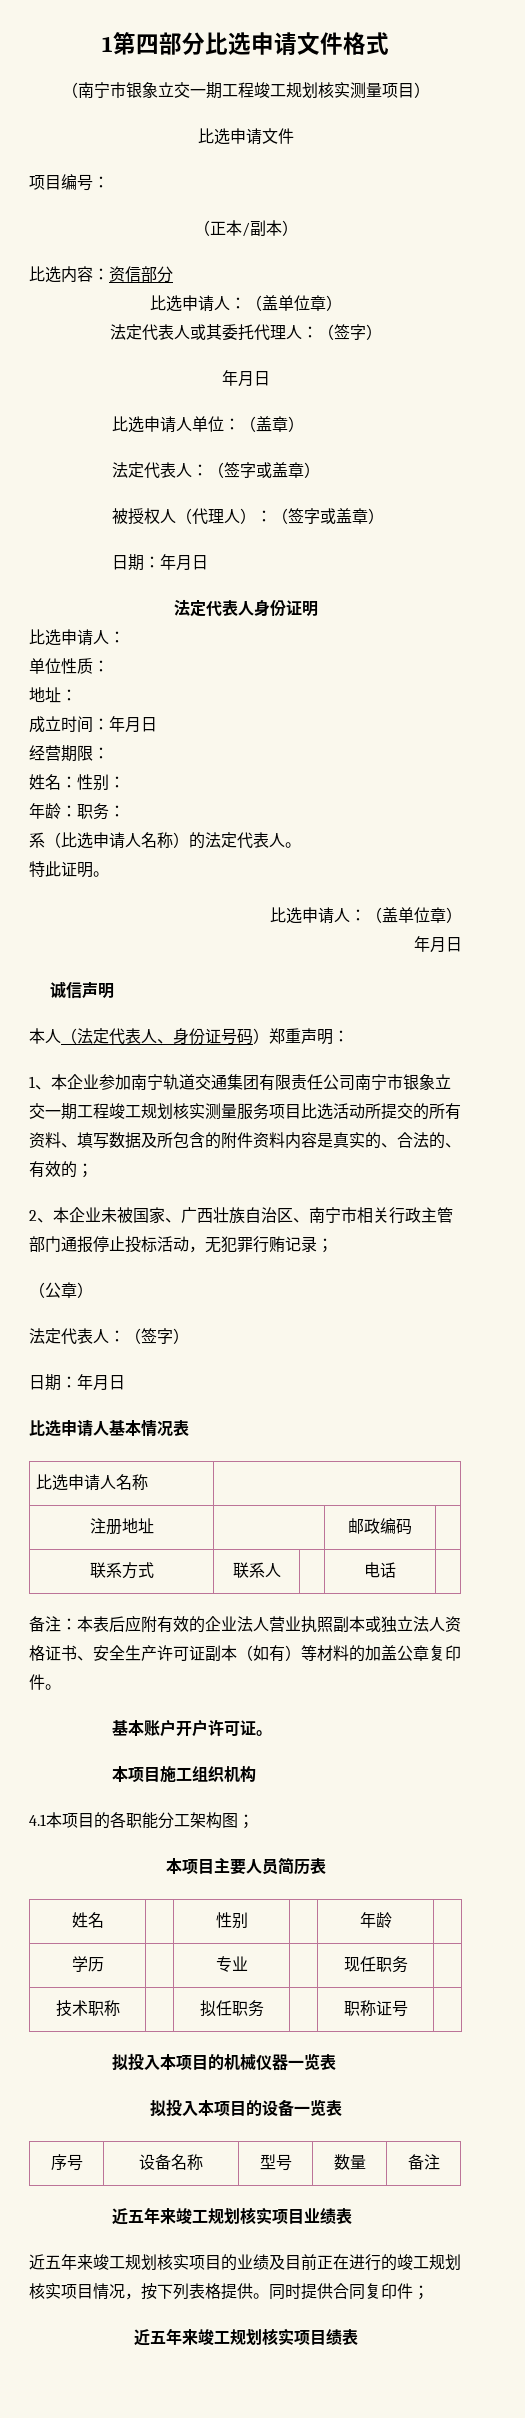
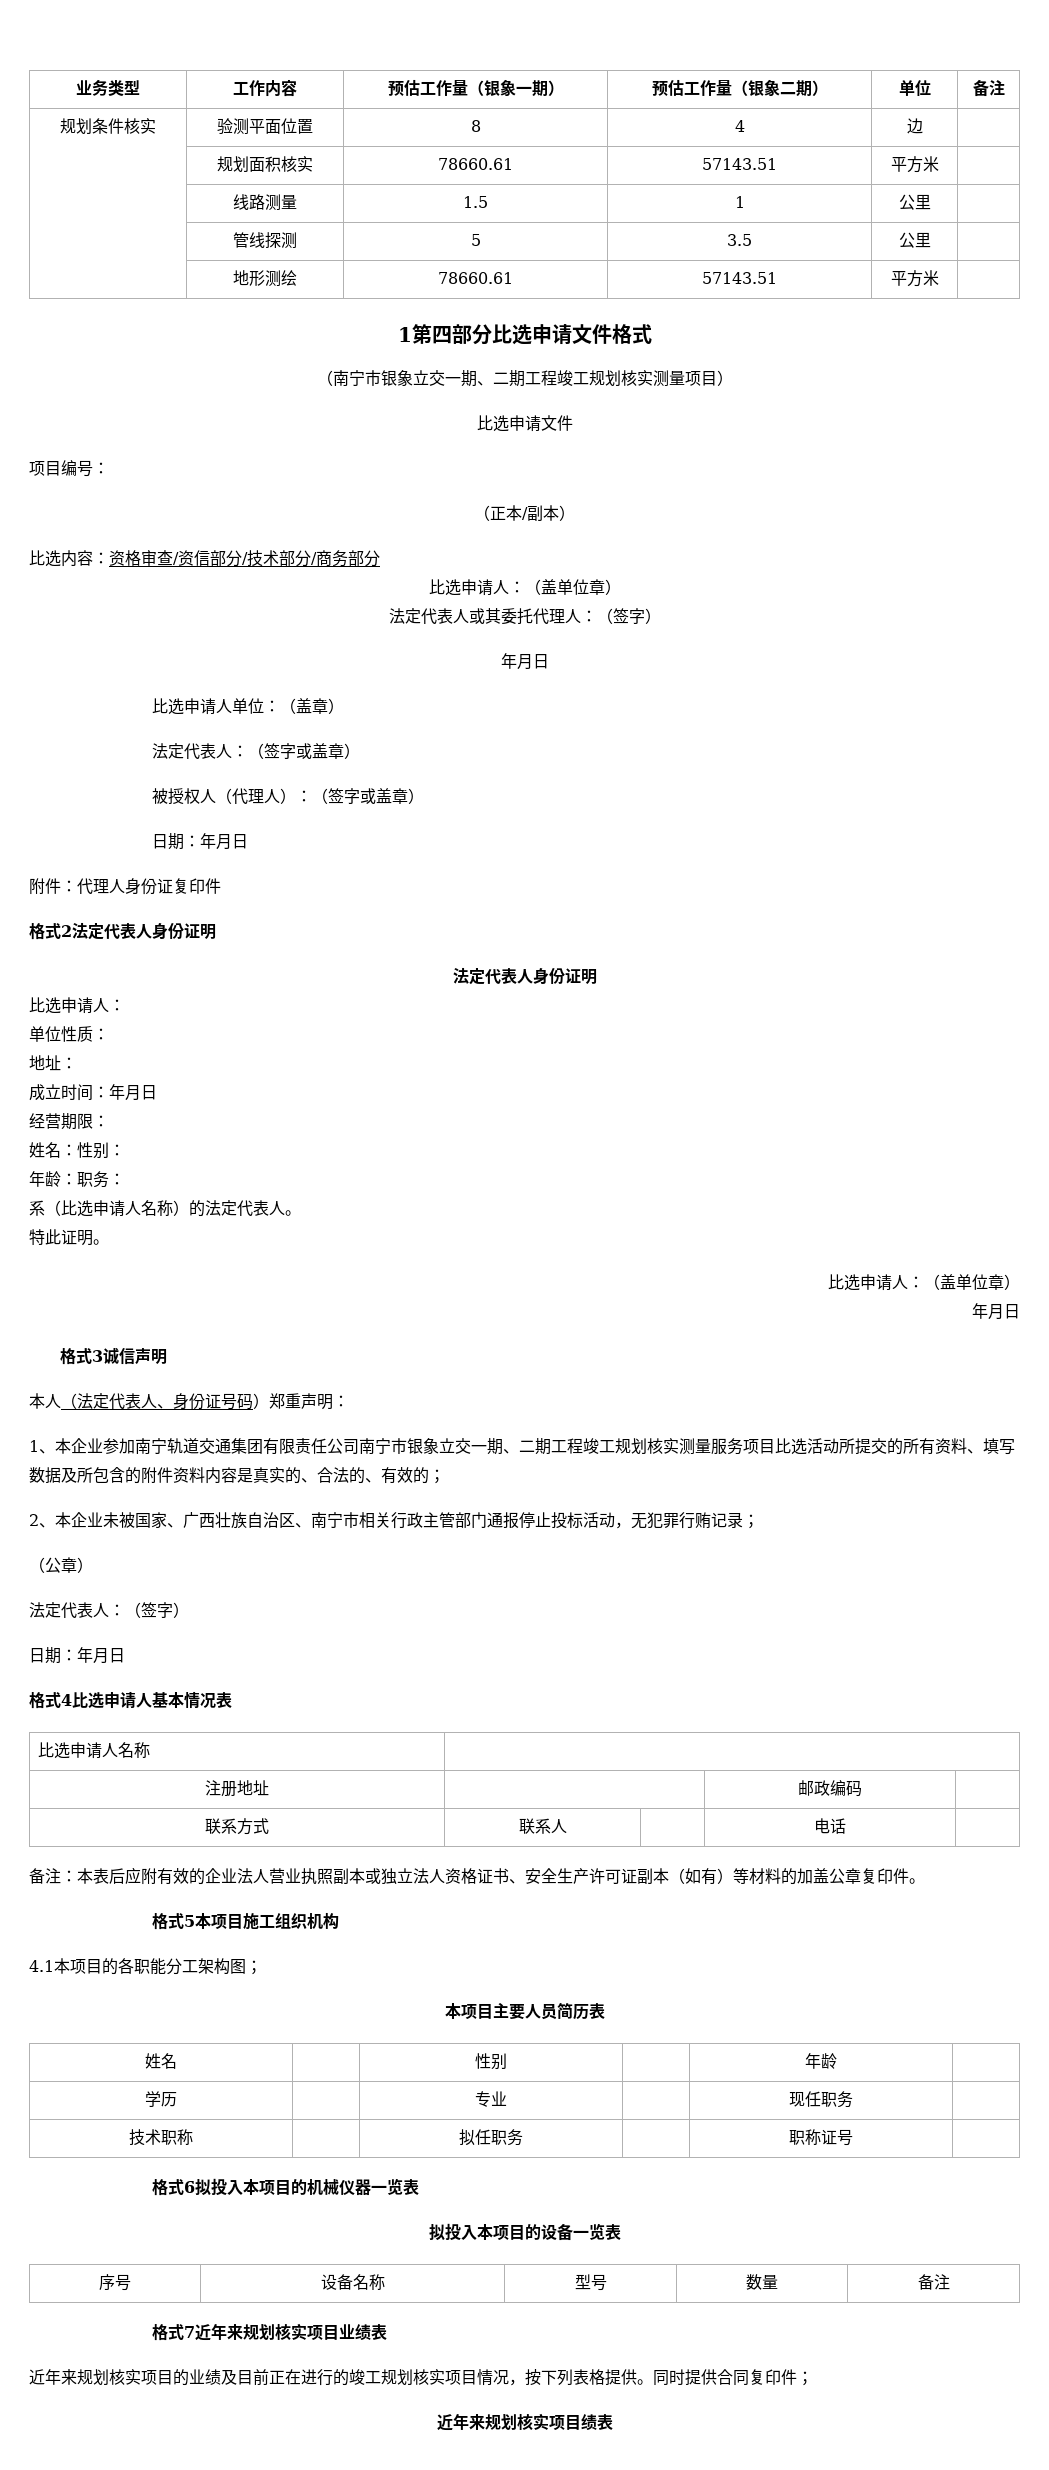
(102, 44) none -> [76,79,140,96] [233,79,297,97] [387,79,564,97] [651,79,828,97] [898,80,931,96] [972,79,1005,97] [60,118,156,134] [217,118,313,135] [470,120,481,132] [734,120,745,132] [906,118,923,134] [217,156,313,172] [438,158,513,170] [702,158,777,170] [890,156,939,173] [233,194,297,211] [463,196,488,208] [734,196,745,208] [898,194,931,210] [233,232,297,249] [470,234,481,246] [727,234,752,246] [898,232,931,248] [233,270,297,287] [438,272,513,284] [702,272,777,284] [890,270,939,287] 业务类型 | 工作内容 | 预估工作量（银象一期） | 预估工作量（银象二期） | 单位 | 备注 // 规划条件核实 | 验测平面位置 | 8 | 4 | 边 | // | 规划面积核实 | 78660.61 | 57143.51 | 平方米 | // | 线路测量 | 1.5 | 1 | 公里 | // | 管线探测 | 5 | 3.5 | 公里 | // | 地形测绘 | 78660.61 | 57143.51 | 平方米 | //
(222, 90) none -> [476,370,525,387] 、二期
(125, 274) none -> [125,550,194,566] 格审查/资
(173, 274) none -> [242,550,380,567] /技术部分/商务部分
(208, 562) none -> [29,878,221,895] [29,922,216,940] // 附件：代理人身份证复印件 // 格式2法定代表人身份证明
(462, 944) none -> [59,1347,103,1365] 格式3
(77, 1111) none -> [503,1438,551,1455] 、二期
(125, 1382) none -> [29,1691,72,1709] 格式4
[111,1719,272,1737] 基本账户开户许可证。 // -> [151,1912,195,1930] 格式5
(408, 2008) none -> [151,2178,195,2196] 格式6
[111,2207,208,2225] 近五年来竣工 -> [151,2323,243,2341] 格式7近年来
[45,2254,125,2270] 五年来竣工 -> [45,2369,77,2385] 年来
[149,2328,230,2346] 五年来竣工 -> [452,2413,485,2430] 年来

